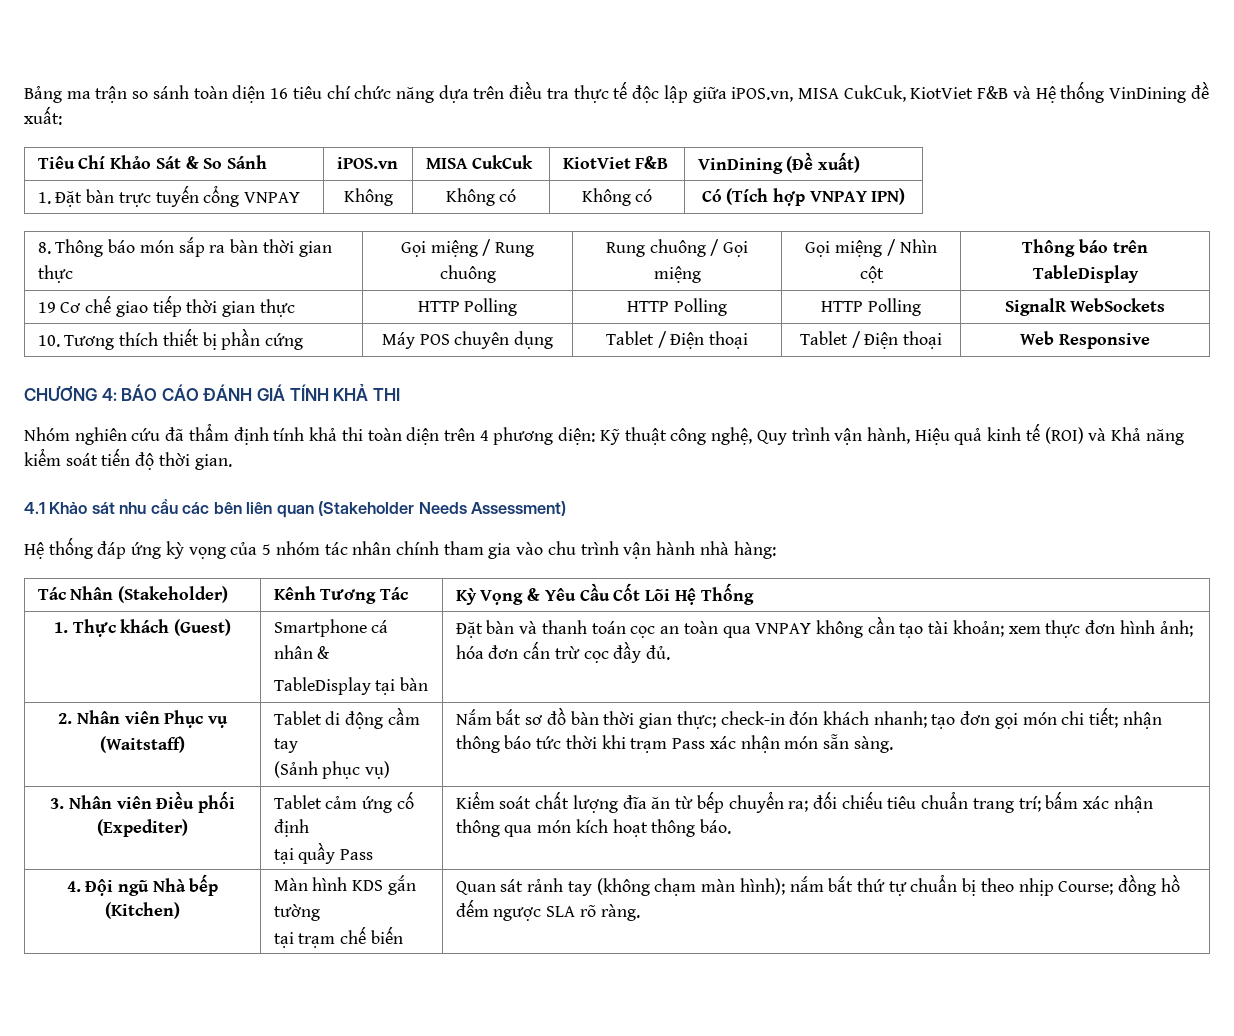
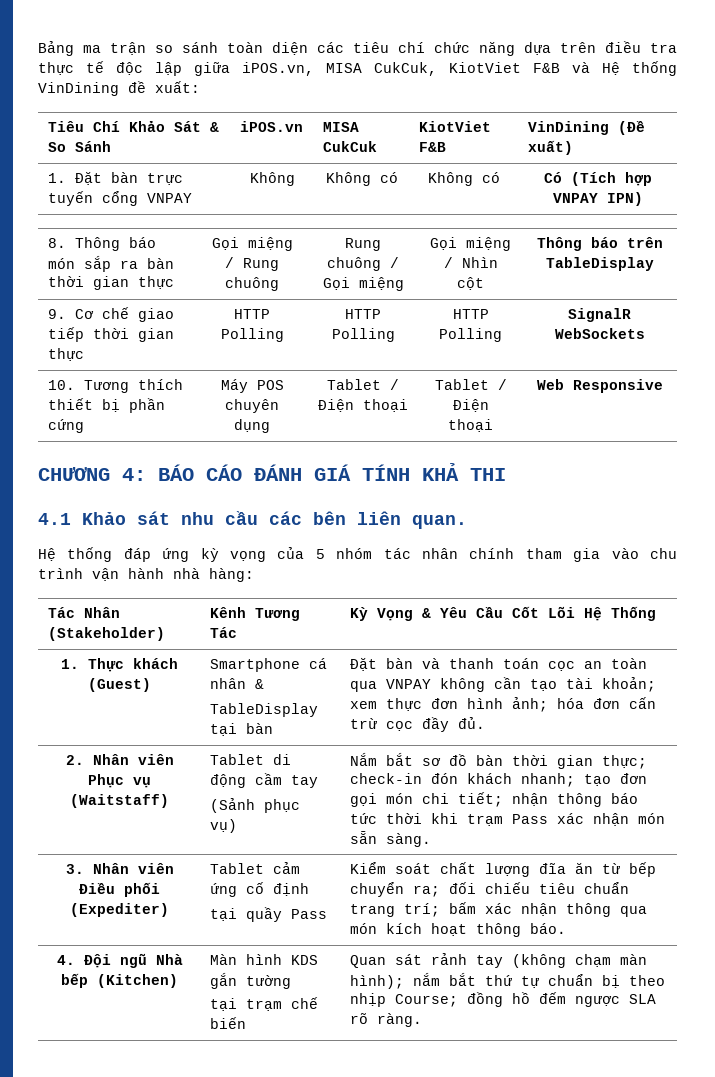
[270,88,289,99] 16 -> [317,42,344,53] các
[37,302,56,313] 19 -> [47,309,66,319] 9.
[24,423,1184,445] [24,448,232,470] // Nhóm nghiên cứu đã thẩm định tính khả thi toàn diện trên 4 phương diện: Kỹ thuật công nghệ, Quy trình vận hành, Hiệu quả kinh tế (ROI) và Khả năng kiểm soát tiến độ thời gian. -> (506, 474) none
[276,501,567,518] quan (Stakeholder Needs Assessment) -> [412,515,467,529] quan.

